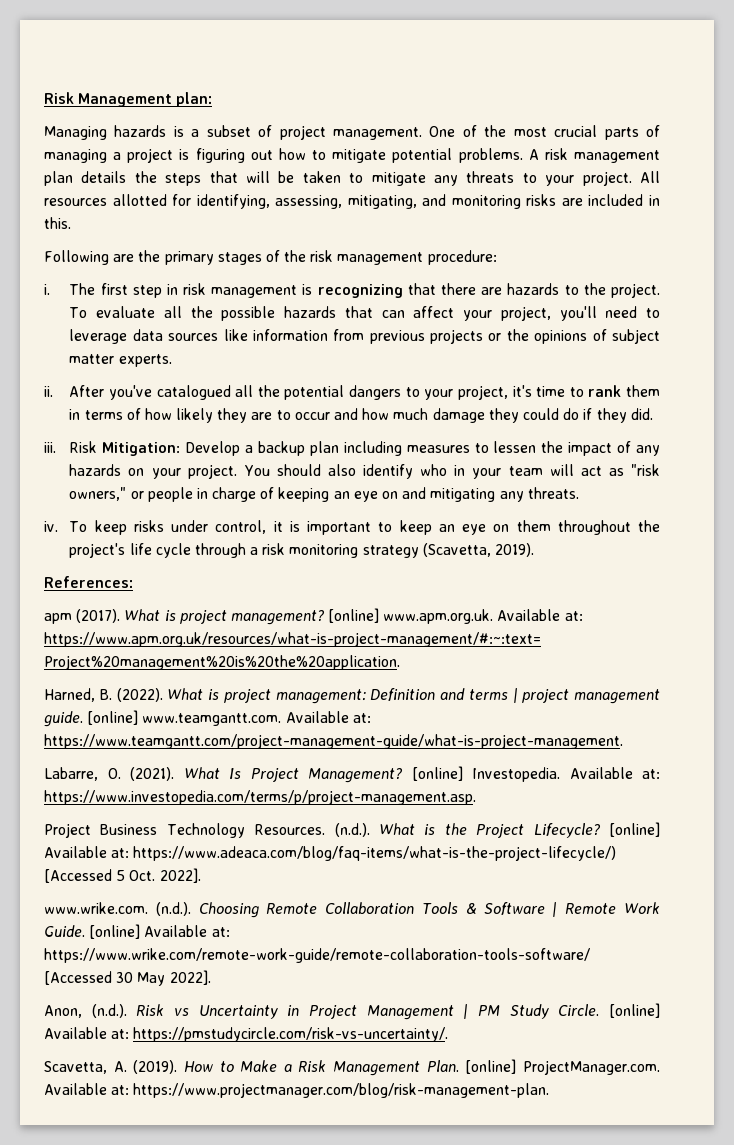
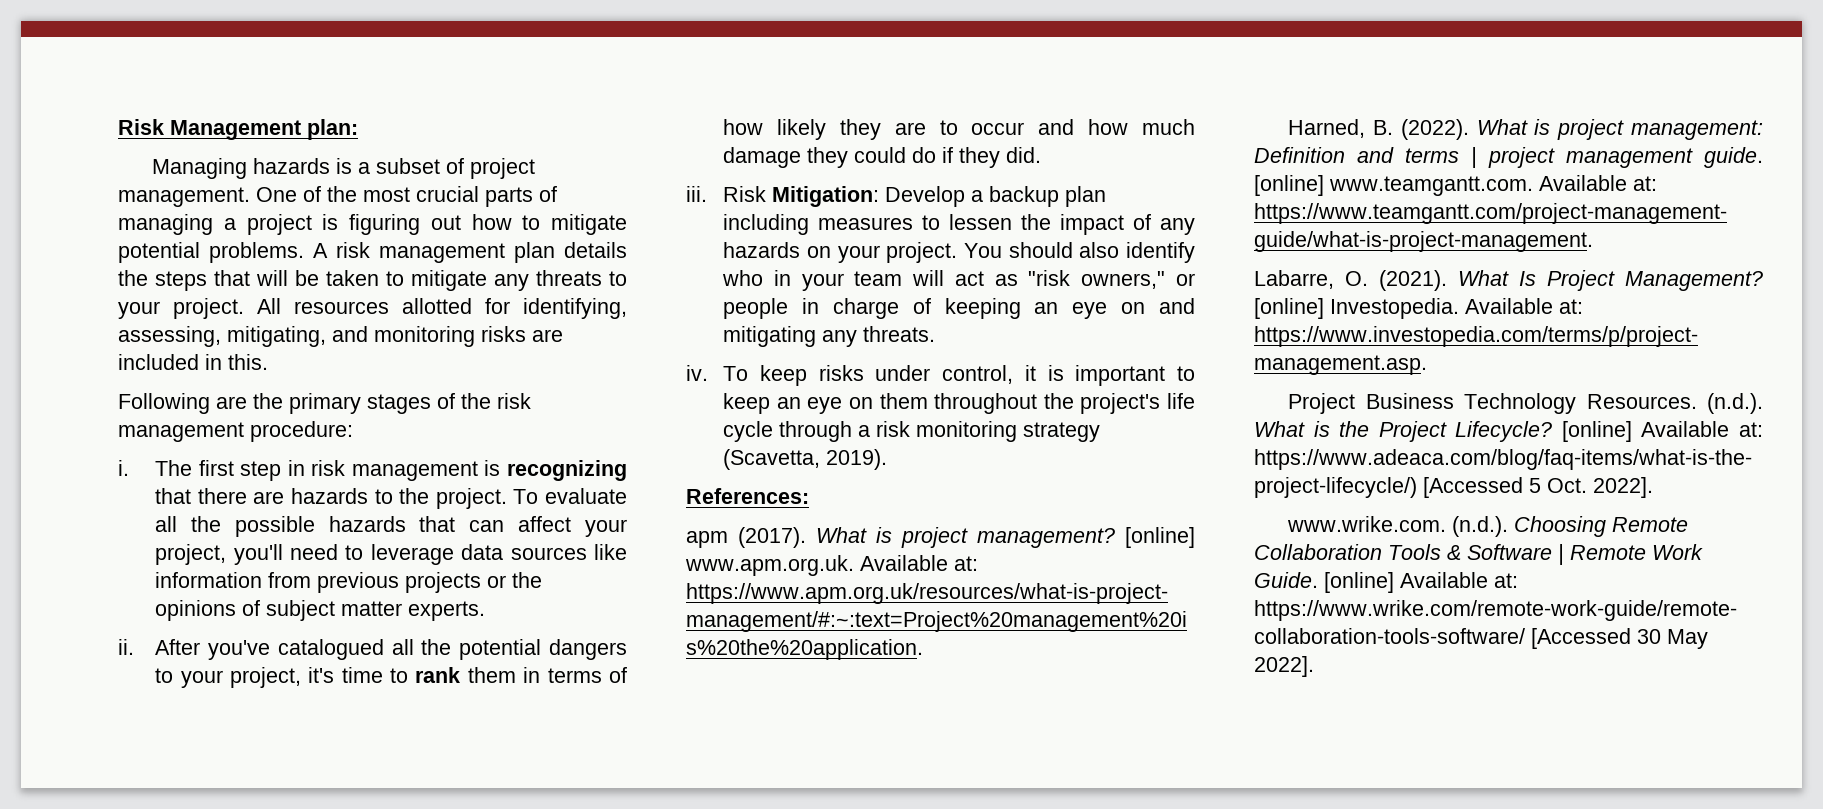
[44,1003,660,1020] [44,1027,449,1042] [44,1059,660,1076] [44,1083,550,1098] // Anon, (n.d.). Risk vs Uncertainty in Project Management | PM Study Circle. [online] Available at: https://pmstudycircle.com/risk-vs-uncertainty/. // Scavetta, A. (2019). How to Make a Risk Management Plan. [online] ProjectManager.com. Available at: https://www.projectmanager.com/blog/risk-management-plan. -> (1314, 666) none

